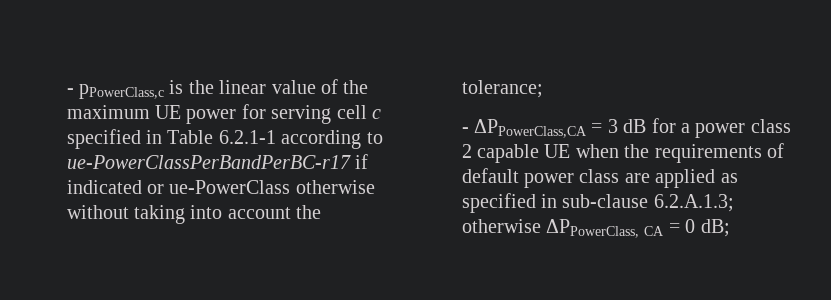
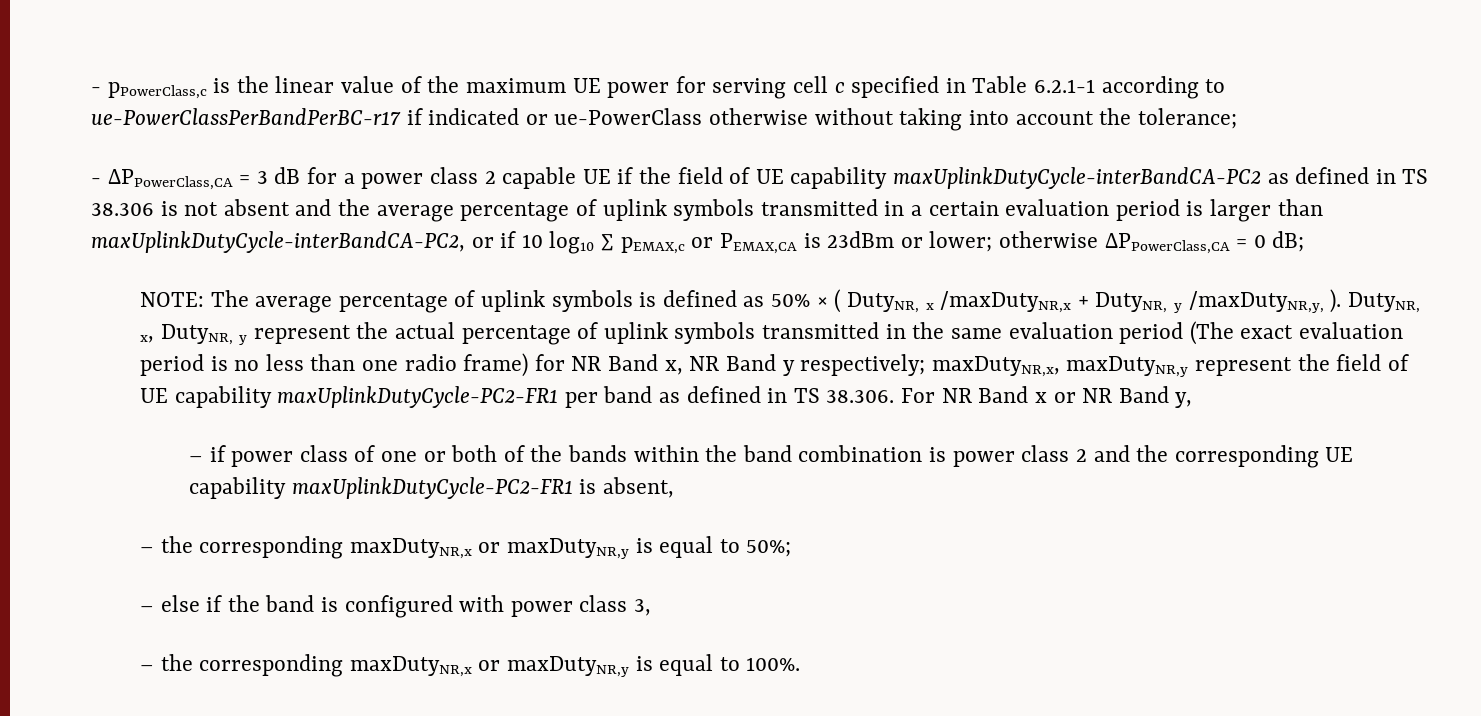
[575,143,784,163] [461,168,738,188] [461,193,734,213] [461,219,730,238] when the requirements of default power class are applied as specified in sub-clause 6.2.A.1.3; otherwise ΔPPowerClass, CA = 0 dB; -> [617,167,1429,189] [90,199,1323,222] [90,231,1305,254] [139,289,1420,313] [139,321,1403,345] [139,353,1409,377] [139,386,1193,408] [188,445,1354,468] [188,477,674,499] [139,536,792,559] [139,595,652,618] [139,654,801,677] if the field of UE capability maxUplinkDutyCycle-interBandCA-PC2 as defined in TS 38.306 is not absent and the average percentage of uplink symbols transmitted in a certain evaluation period is larger than maxUplinkDutyCycle-interBandCA-PC2, or if 10 log10 ∑ pEMAX,c or PEMAX,CA is 23dBm or lower; otherwise ΔPPowerClass,CA = 0 dB; // NOTE: The average percentage of uplink symbols is defined as 50% × ( DutyNR, x /maxDutyNR,x + DutyNR, y /maxDutyNR,y, ). DutyNR, x, DutyNR, y represent the actual percentage of uplink symbols transmitted in the same evaluation period (The exact evaluation period is no less than one radio frame) for NR Band x, NR Band y respectively; maxDutyNR,x, maxDutyNR,y represent the field of UE capability maxUplinkDutyCycle-PC2-FR1 per band as defined in TS 38.306. For NR Band x or NR Band y, // – if power class of one or both of the bands within the band combination is power class 2 and the corresponding UE capability maxUplinkDutyCycle-PC2-FR1 is absent, // – the corresponding maxDutyNR,x or maxDutyNR,y is equal to 50%; // – else if the band is configured with power class 3, // – the corresponding maxDutyNR,x or maxDutyNR,y is equal to 100%.

